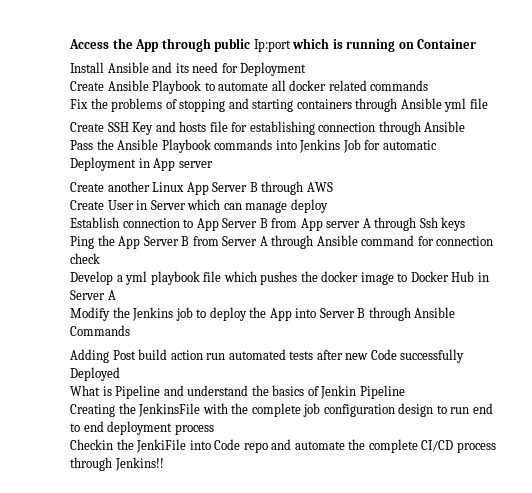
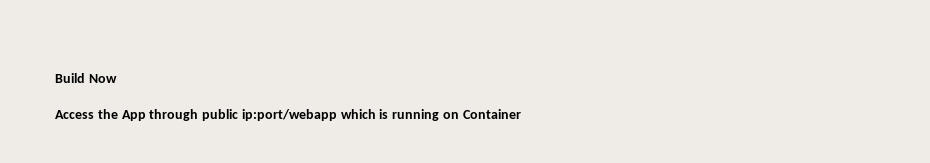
(69, 44) none -> [55,73,117,83] Build Now //
[253,39,291,52] Ip:port -> [241,109,337,121] ip:port/webapp
[70,62,307,76] [70,80,429,94] [70,98,488,112] [70,121,466,135] [70,139,437,153] [70,157,213,171] [70,181,333,195] [70,199,328,213] [70,217,466,231] [70,235,494,249] [70,253,100,264] [70,271,489,285] [70,290,116,300] [70,307,456,321] [70,325,130,336] [70,349,465,363] [70,367,120,381] [70,385,405,399] [70,403,493,417] [70,421,214,435] [70,439,496,453] [70,457,164,471] // Install Ansible and its need for Deployment // Create Ansible Playbook to automate all docker related commands // Fix the problems of stopping and starting containers through Ansible yml file // Create SSH Key and hosts file for establishing connection through Ansible // Pass the Ansible Playbook commands into Jenkins Job for automatic Deployment in App server // Create another Linux App Server B through AWS // Create User in Server which can manage deploy // Establish connection to App Server B from App server A through Ssh keys // Ping the App Server B from Server A through Ansible command for connection check // Develop a yml playbook file which pushes the docker image to Docker Hub in Server A // Modify the Jenkins job to deploy the App into Server B through Ansible Commands // Adding Post build action run automated tests after new Code successfully Deployed // What is Pipeline and understand the basics of Jenkin Pipeline // Creating the JenkinsFile with the complete job configuration design to run end to end deployment process // Checkin the JenkiFile into Code repo and automate the complete CI/CD process through Jenkins!! -> (521, 114) none

